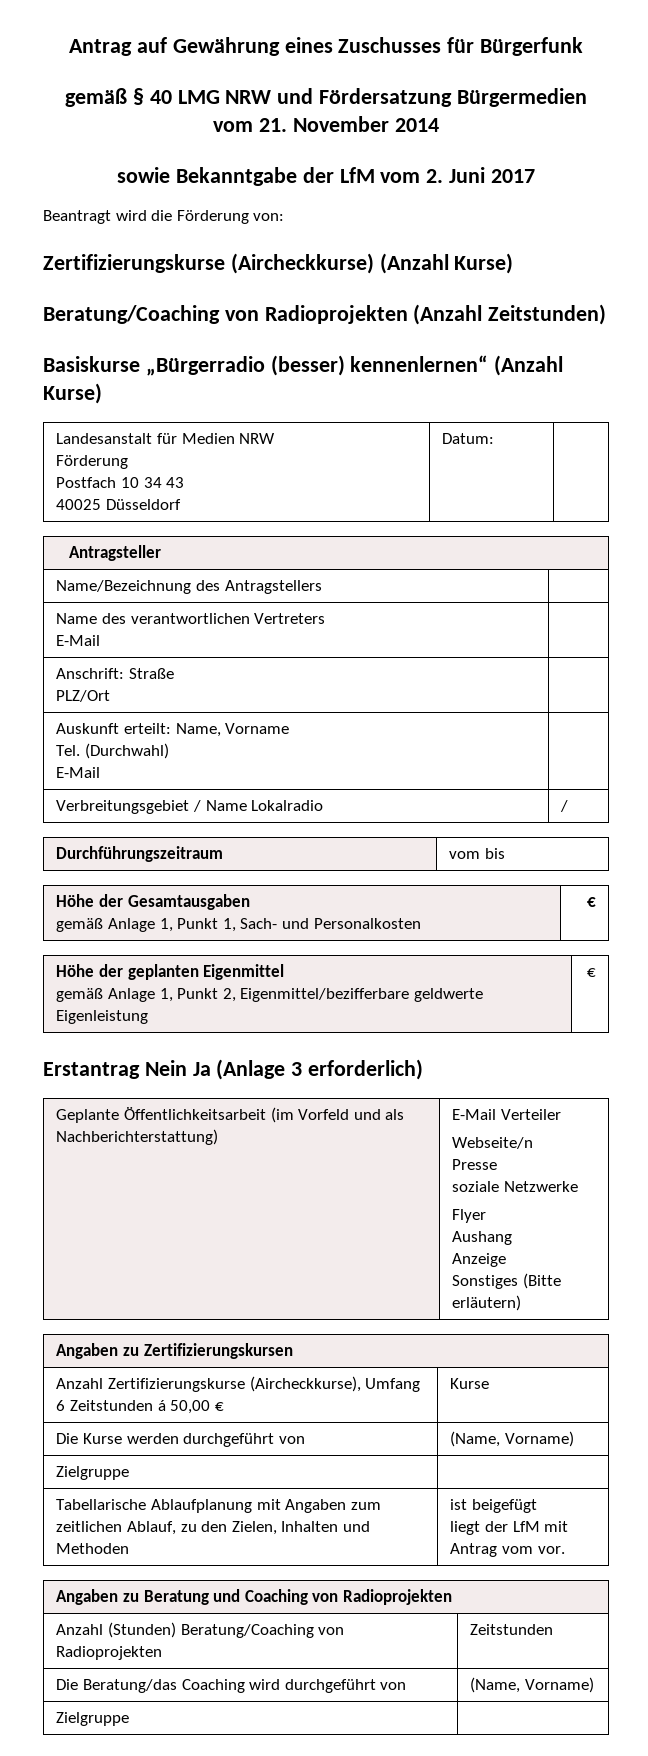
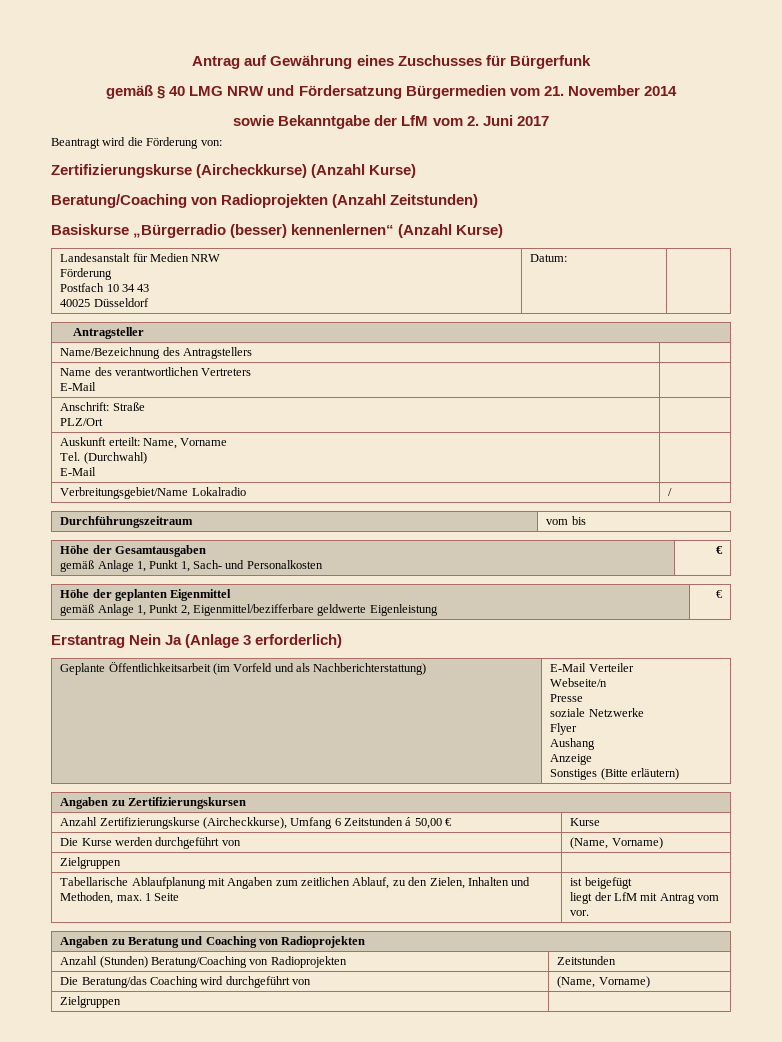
[56,800,247,814] Verbreitungsgebiet / Name -> [60,487,189,499] Verbreitungsgebiet/Name
[56,1466,130,1480] Zielgruppe -> [60,857,122,869] Zielgruppen
[56,1543,130,1554] Methoden -> [60,892,180,904] Methoden, max. 1 Seite
[56,1712,130,1726] Zielgruppe -> [60,996,122,1008] Zielgruppen

